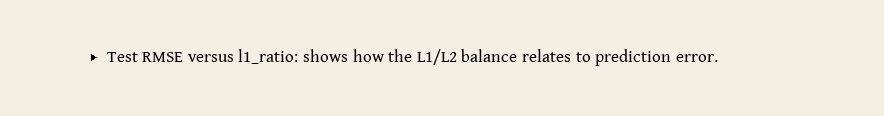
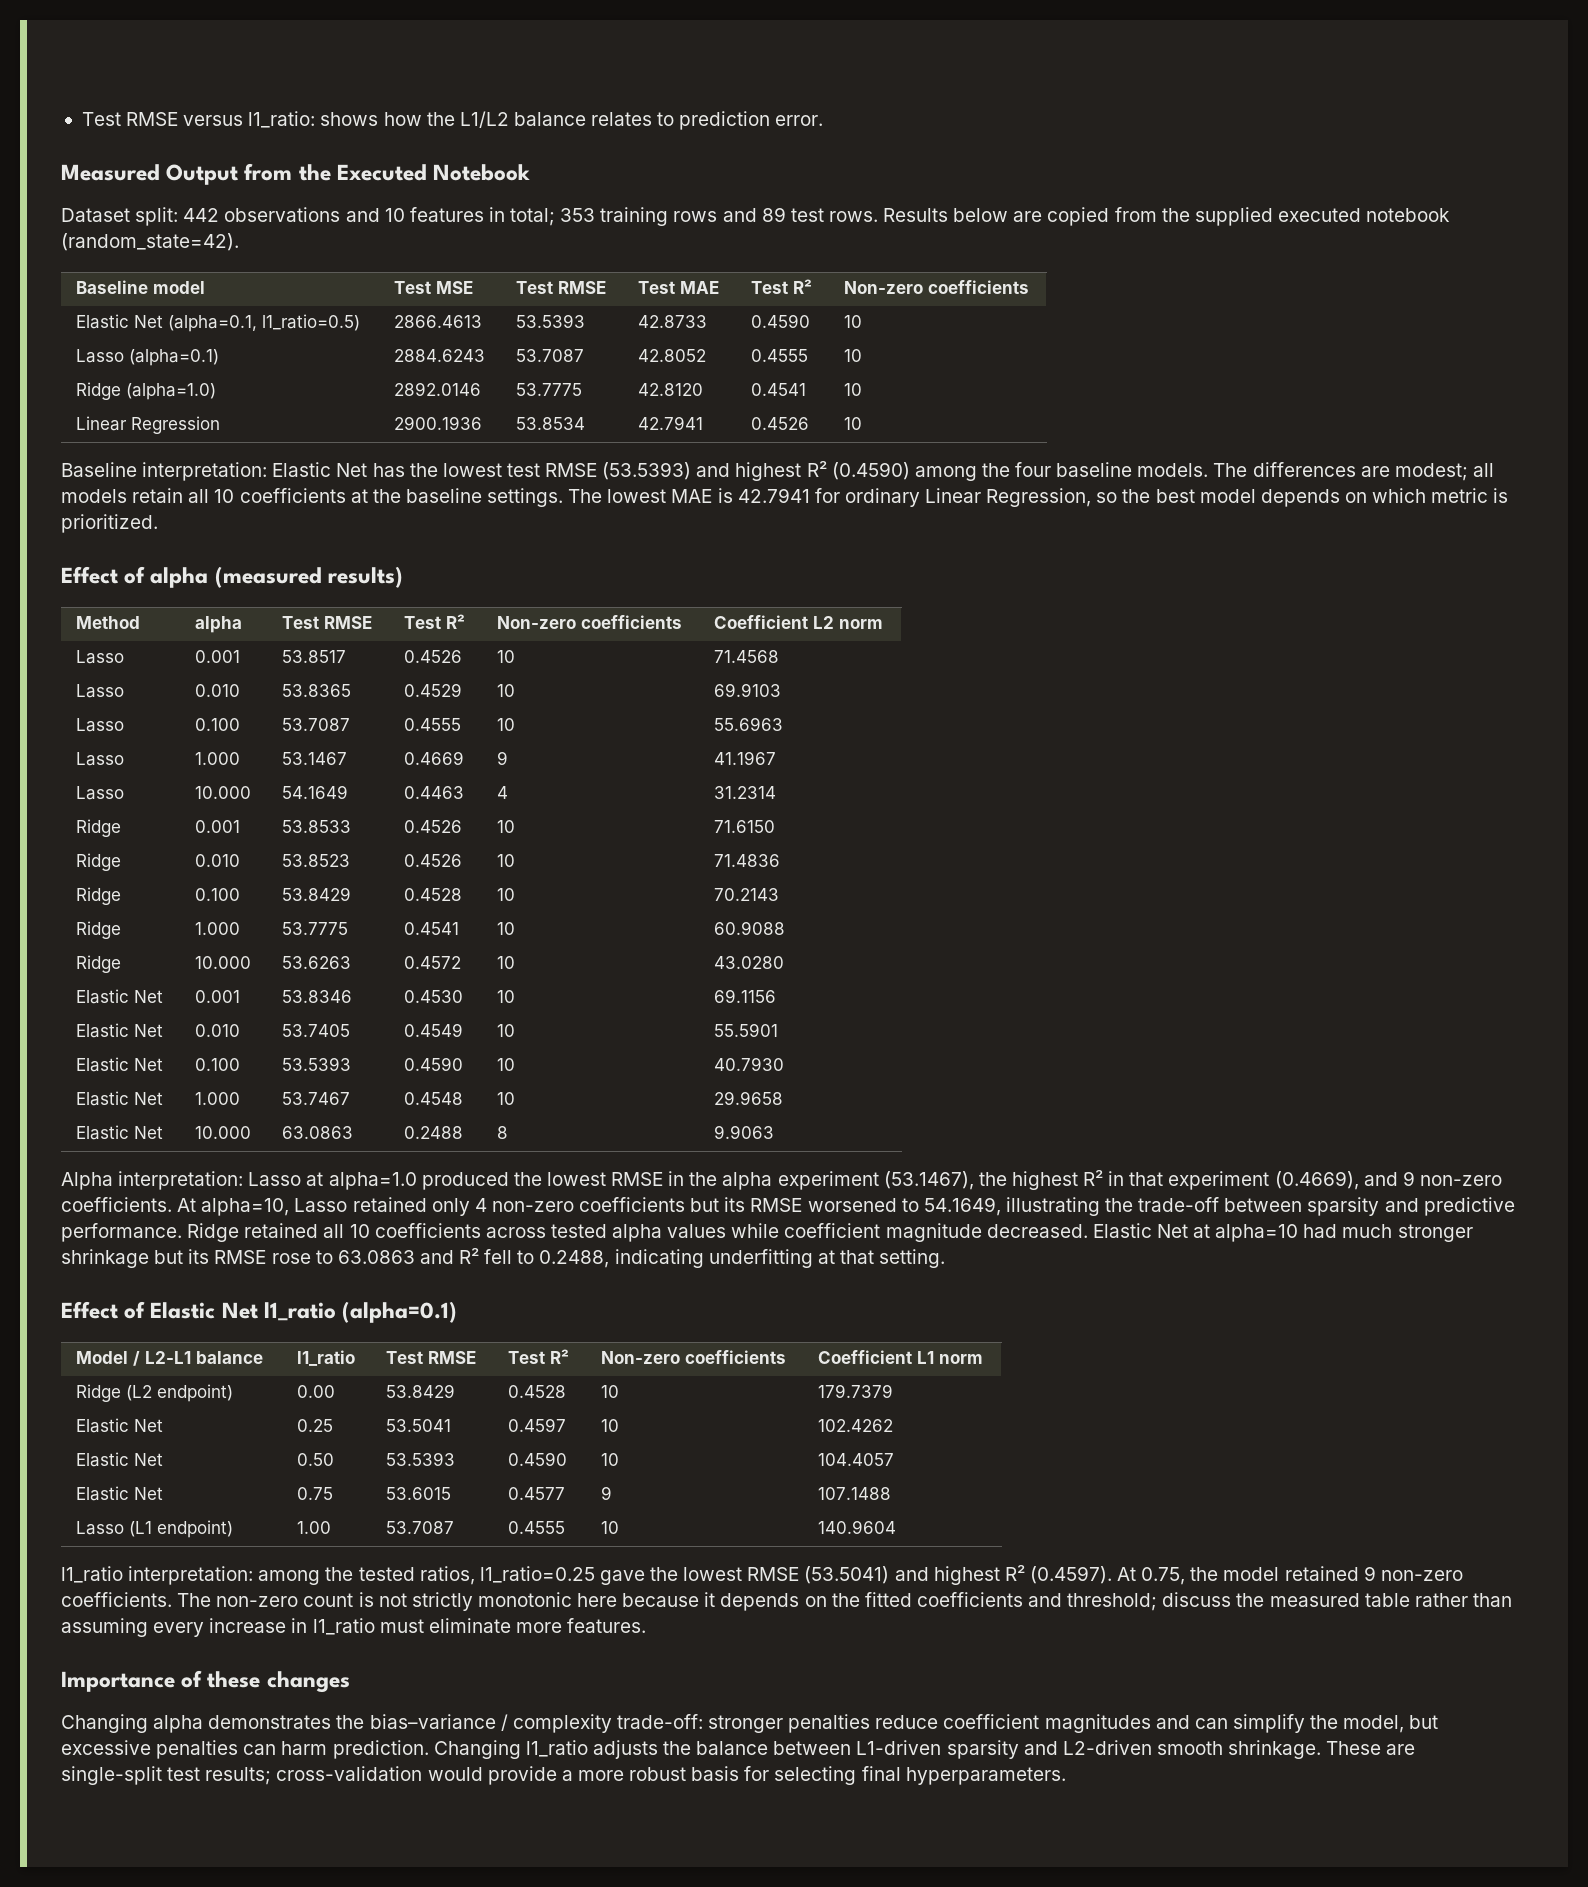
(718, 58) none -> [61,163,531,185] [61,207,1451,226] [61,233,239,251] [76,280,206,294] [394,281,474,294] [516,281,607,294] [638,281,720,294] [751,279,813,294] [844,280,1030,294] [76,314,361,332] [394,315,483,328] [516,314,586,328] [638,315,708,328] [751,314,811,328] [844,315,863,328] [76,349,220,366] [394,349,486,362] [516,349,585,362] [638,349,707,362] [751,349,809,362] [844,349,863,362] [76,382,217,400] [394,382,482,396] [516,383,583,396] [638,383,704,396] [751,383,807,396] [844,383,863,396] [76,416,221,434] [394,416,483,430] [516,417,586,430] [638,416,704,430] [751,417,810,430] [844,417,863,430] [61,461,1494,481] [61,488,1509,507] [61,514,158,533] [61,566,403,588] [76,616,141,629] [195,616,243,633] [282,616,373,629] [404,614,466,629] [497,615,683,629] [714,615,884,629] [76,650,125,664] [195,650,241,663] [282,650,347,663] [404,650,463,663] [497,650,516,663] [714,650,780,663] [76,684,125,698] [195,684,241,697] [282,684,352,697] [404,683,463,697] [497,684,516,697] [714,683,782,697] [76,718,125,732] [195,718,241,731] [282,718,351,731] [404,718,462,731] [497,718,516,731] [714,717,784,731] [76,752,125,766] [195,752,241,765] [282,752,348,765] [404,751,465,765] [497,751,509,765] [714,751,777,765] [76,786,125,800] [195,786,252,799] [282,785,349,799] [404,786,465,799] [497,786,509,799] [714,786,777,799] [76,819,122,837] [195,820,241,833] [282,820,352,833] [404,820,463,833] [497,820,516,833] [714,820,776,833] [76,853,122,871] [195,854,241,867] [282,854,351,867] [404,854,463,867] [497,854,516,867] [714,854,781,867] [76,887,122,905] [195,888,241,901] [282,887,352,901] [404,888,463,901] [497,888,516,901] [714,888,780,901] [76,921,122,939] [195,922,241,935] [282,922,349,935] [404,922,460,935] [497,922,516,935] [714,921,786,935] [76,955,122,973] [195,956,252,969] [282,956,352,969] [404,956,462,969] [497,956,516,969] [714,956,785,969] [76,989,164,1004] [195,990,241,1003] [282,990,353,1003] [404,990,464,1003] [497,990,516,1003] [714,989,777,1003] [76,1023,164,1038] [195,1024,241,1037] [282,1024,351,1037] [404,1023,464,1037] [497,1024,516,1037] [714,1023,779,1037] [76,1057,164,1072] [195,1058,241,1071] [282,1057,352,1071] [404,1057,464,1071] [497,1058,516,1071] [714,1057,785,1071] [76,1091,164,1106] [195,1092,241,1105] [282,1092,351,1105] [404,1092,464,1105] [497,1092,516,1105] [714,1091,784,1105] [76,1125,164,1140] [195,1126,252,1139] [282,1126,354,1139] [404,1126,464,1139] [497,1126,509,1139] [714,1125,775,1139] [61,1170,1502,1190] [61,1197,1515,1216] [61,1223,1473,1242] [61,1248,946,1268] [61,1301,458,1323] [76,1351,264,1366] [297,1350,356,1366] [386,1351,477,1364] [508,1349,570,1364] [601,1350,787,1364] [818,1350,984,1364] [76,1384,234,1402] [297,1385,336,1398] [386,1384,456,1398] [508,1385,567,1398] [601,1385,620,1398] [818,1384,894,1398] [76,1418,164,1433] [297,1419,334,1432] [386,1419,452,1432] [508,1418,567,1432] [601,1419,620,1432] [818,1419,894,1432] [76,1452,164,1467] [297,1453,335,1466] [386,1452,456,1466] [508,1452,568,1466] [601,1453,620,1466] [818,1453,895,1466] [76,1486,164,1501] [297,1487,334,1500] [386,1487,452,1500] [508,1487,566,1500] [601,1486,613,1500] [818,1487,892,1500] [76,1520,234,1538] [297,1521,332,1534] [386,1521,455,1534] [508,1521,566,1534] [601,1521,620,1534] [818,1520,897,1534] [61,1565,1463,1585] [61,1592,1512,1611] [61,1618,647,1637] [61,1670,350,1693] [61,1714,1439,1733] [61,1740,1416,1759] [61,1766,1066,1785] // Measured Output from the Executed Notebook // Dataset split: 442 observations and 10 features in total; 353 training rows and 89 test rows. Results below are copied from the supplied executed notebook (random_state=42). // Baseline model | Test MSE | Test RMSE | Test MAE | Test R² | Non-zero coefficients // Elastic Net (alpha=0.1, l1_ratio=0.5) | 2866.4613 | 53.5393 | 42.8733 | 0.4590 | 10 // Lasso (alpha=0.1) | 2884.6243 | 53.7087 | 42.8052 | 0.4555 | 10 // Ridge (alpha=1.0) | 2892.0146 | 53.7775 | 42.8120 | 0.4541 | 10 // Linear Regression | 2900.1936 | 53.8534 | 42.7941 | 0.4526 | 10 // Baseline interpretation: Elastic Net has the lowest test RMSE (53.5393) and highest R² (0.4590) among the four baseline models. The differences are modest; all models retain all 10 coefficients at the baseline settings. The lowest MAE is 42.7941 for ordinary Linear Regression, so the best model depends on which metric is prioritized. // Effect of alpha (measured results) // Method | alpha | Test RMSE | Test R² | Non-zero coefficients | Coefficient L2 norm // Lasso | 0.001 | 53.8517 | 0.4526 | 10 | 71.4568 // Lasso | 0.010 | 53.8365 | 0.4529 | 10 | 69.9103 // Lasso | 0.100 | 53.7087 | 0.4555 | 10 | 55.6963 // Lasso | 1.000 | 53.1467 | 0.4669 | 9 | 41.1967 // Lasso | 10.000 | 54.1649 | 0.4463 | 4 | 31.2314 // Ridge | 0.001 | 53.8533 | 0.4526 | 10 | 71.6150 // Ridge | 0.010 | 53.8523 | 0.4526 | 10 | 71.4836 // Ridge | 0.100 | 53.8429 | 0.4528 | 10 | 70.2143 // Ridge | 1.000 | 53.7775 | 0.4541 | 10 | 60.9088 // Ridge | 10.000 | 53.6263 | 0.4572 | 10 | 43.0280 // Elastic Net | 0.001 | 53.8346 | 0.4530 | 10 | 69.1156 // Elastic Net | 0.010 | 53.7405 | 0.4549 | 10 | 55.5901 // Elastic Net | 0.100 | 53.5393 | 0.4590 | 10 | 40.7930 // Elastic Net | 1.000 | 53.7467 | 0.4548 | 10 | 29.9658 // Elastic Net | 10.000 | 63.0863 | 0.2488 | 8 | 9.9063 // Alpha interpretation: Lasso at alpha=1.0 produced the lowest RMSE in the alpha experiment (53.1467), the highest R² in that experiment (0.4669), and 9 non-zero coefficients. At alpha=10, Lasso retained only 4 non-zero coefficients but its RMSE worsened to 54.1649, illustrating the trade-off between sparsity and predictive performance. Ridge retained all 10 coefficients across tested alpha values while coefficient magnitude decreased. Elastic Net at alpha=10 had much stronger shrinkage but its RMSE rose to 63.0863 and R² fell to 0.2488, indicating underfitting at that setting. // Effect of Elastic Net l1_ratio (alpha=0.1) // Model / L2-L1 balance | l1_ratio | Test RMSE | Test R² | Non-zero coefficients | Coefficient L1 norm // Ridge (L2 endpoint) | 0.00 | 53.8429 | 0.4528 | 10 | 179.7379 // Elastic Net | 0.25 | 53.5041 | 0.4597 | 10 | 102.4262 // Elastic Net | 0.50 | 53.5393 | 0.4590 | 10 | 104.4057 // Elastic Net | 0.75 | 53.6015 | 0.4577 | 9 | 107.1488 // Lasso (L1 endpoint) | 1.00 | 53.7087 | 0.4555 | 10 | 140.9604 // l1_ratio interpretation: among the tested ratios, l1_ratio=0.25 gave the lowest RMSE (53.5041) and highest R² (0.4597). At 0.75, the model retained 9 non-zero coefficients. The non-zero count is not strictly monotonic here because it depends on the fitted coefficients and threshold; discuss the measured table rather than assuming every increase in l1_ratio must eliminate more features. // Importance of these changes // Changing alpha demonstrates the bias–variance / complexity trade-off: stronger penalties reduce coefficient magnitudes and can simplify the model, but excessive penalties can harm prediction. Changing l1_ratio adjusts the balance between L1-driven sparsity and L2-driven smooth shrinkage. These are single-split test results; cross-validation would provide a more robust basis for selecting final hyperparameters.

